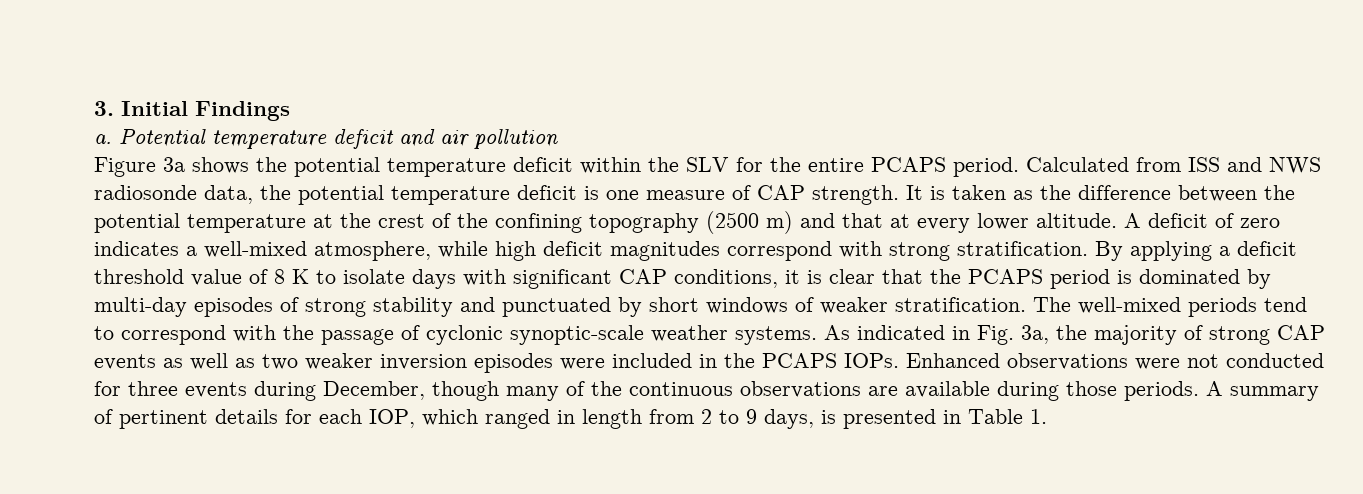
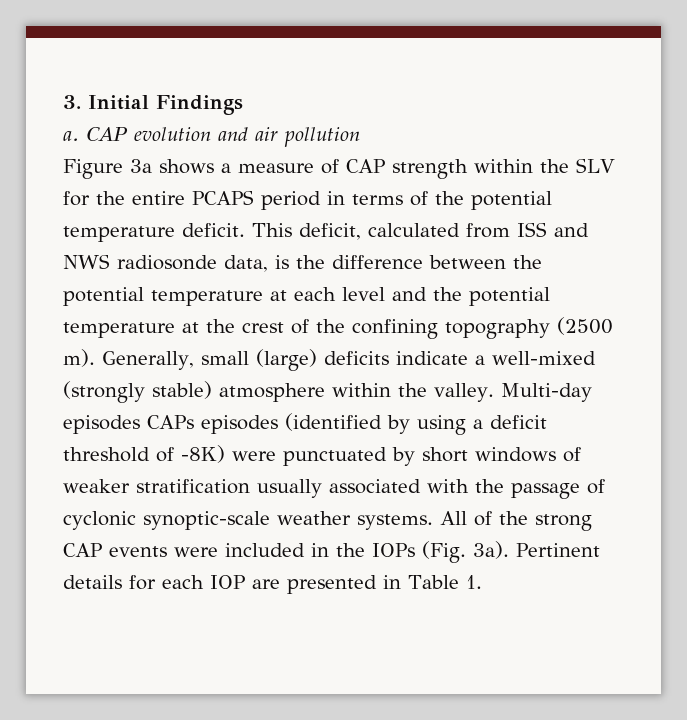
[119,129,394,149] Potential temperature deficit -> [86,127,211,141] CAP evolution
[256,157,573,177] the potential temperature deficit -> [221,159,468,179] a measure of CAP strength
[953,157,1129,177] period. Calculated -> [261,191,552,210] [63,223,460,242] period in terms of the potential temperature deficit. This deficit, calculated
[260,185,1257,205] the potential temperature deficit is one measure of CAP strength. It is taken as the difference between -> [275,255,542,269] [63,287,427,306] is the difference between the potential temperature at each level and
[766,211,1280,234] [94,241,1297,261] [94,269,1271,289] [94,297,495,317] m) and that at every lower altitude. A deficit of zero indicates a well-mixed atmosphere, while high deficit magnitudes correspond with strong stratification. By applying a deficit threshold value of 8 K to isolate days with significant CAP conditions, it is clear that the PCAPS period is dominated by multi-day episodes of strong stability and -> [63,349,596,371] [63,381,592,403] [63,413,547,435] [63,445,276,463] m). Generally, small (large) deficits indicate a well-mixed (strongly stable) atmosphere within the valley. Multi-day episodes CAPs episodes (identified by using a deficit threshold of -8K) were
[895,297,1307,317] [94,325,226,345] stratification. The well-mixed periods tend to correspond -> [136,479,421,498] stratification usually associated
[824,325,1325,345] [94,353,1324,373] [94,381,1319,401] [94,409,836,429] As indicated in Fig. 3a, the majority of strong CAP events as well as two weaker inversion episodes were included in the PCAPS IOPs. Enhanced observations were not conducted for three events during December, though many of the continuous observations are available during those periods. A summary of pertinent details for each IOP, which ranged in length from 2 to 9 days, is -> [440,511,592,531] [63,541,600,563] [63,575,280,590] All of the strong CAP events were included in the IOPs (Fig. 3a). Pertinent details for each IOP are

